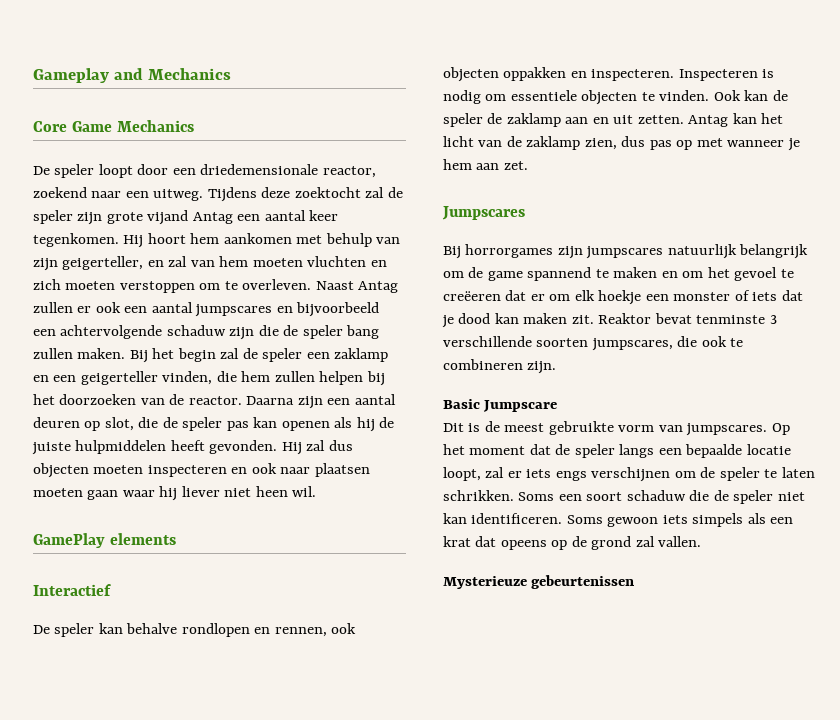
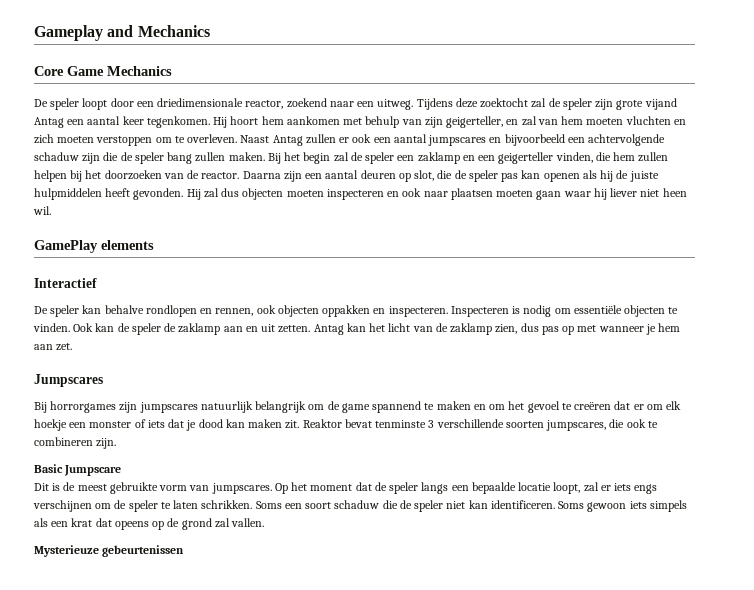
[200,164,319,175] driedemensionale -> [157,98,244,107] driedimensionale
[510,90,577,101] essentiele -> [573,305,622,314] essentiële
[443,291,501,301] creëeren -> [574,402,612,410] creëren

